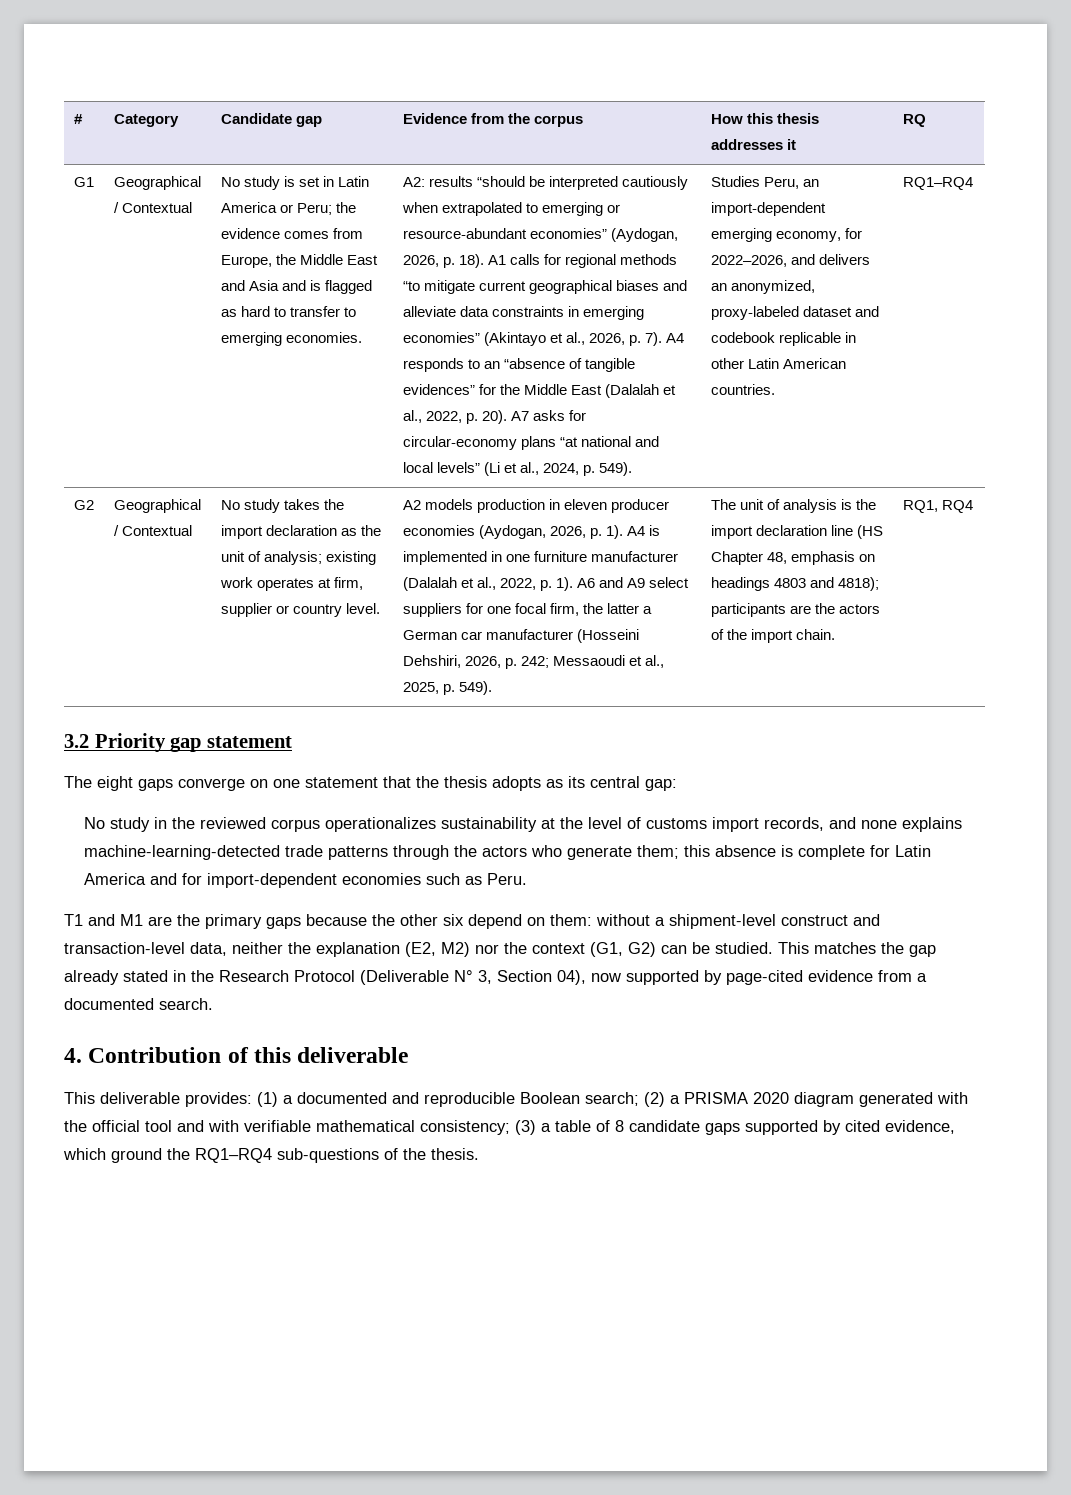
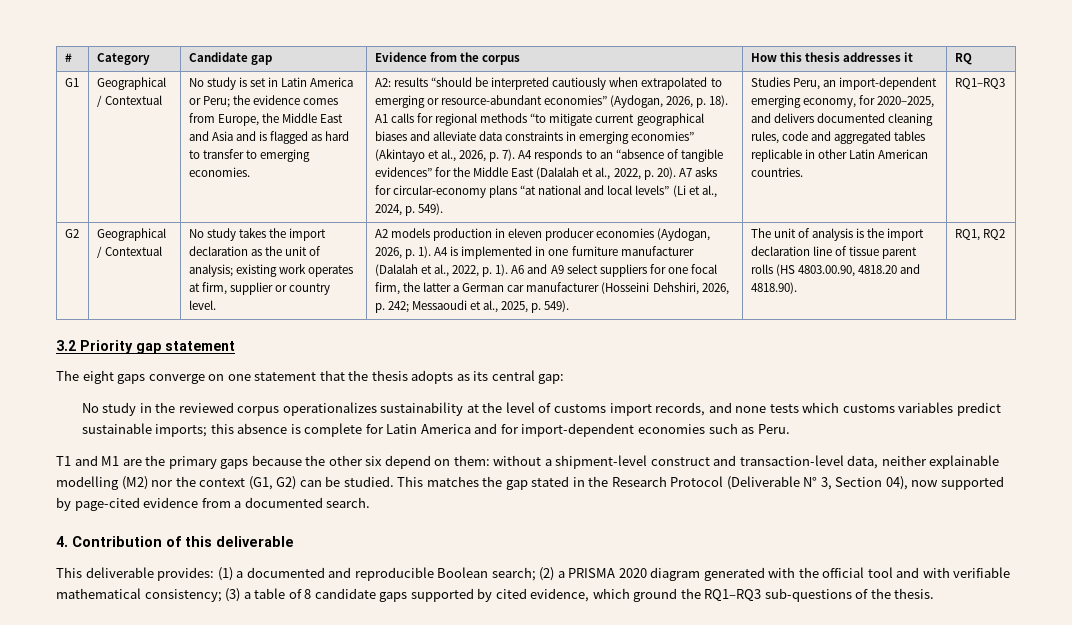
[710,255,787,267] 2022–2026, -> [876,96,934,108] 2020–2025,
[710,280,815,294] [710,306,879,320] [710,332,775,343] an anonymized, proxy-labeled dataset and codebook -> [816,113,933,126] [750,131,926,144] documented cleaning rules, code and aggregated tables
[902,177,973,190] RQ1–RQ4 -> [954,78,1005,89] RQ1–RQ3
[856,525,883,539] [710,551,875,565] [710,577,879,591] [710,603,880,617] [710,629,835,643] (HS Chapter 48, emphasis on headings 4803 and 4818); participants are the actors of the import chain. -> [834,246,918,259] [750,264,921,277] [750,282,797,294] of tissue parent rolls (HS 4803.00.90, 4818.20 and 4818.90).
[941,500,973,513] RQ4 -> [982,229,1005,240] RQ2
[902,817,963,832] [84,845,680,860] explains machine-learning-detected trade patterns through the actors who generate them; -> [769,402,1001,416] [81,423,208,437] tests which customs variables predict sustainable imports;
[288,942,470,957] the explanation (E2, M2) -> [929,455,1000,469] [56,476,148,490] explainable modelling (M2)
[64,970,119,985] already -> (528, 485) none
[195,1148,272,1163] RQ1–RQ4 -> [704,589,762,602] RQ1–RQ3

